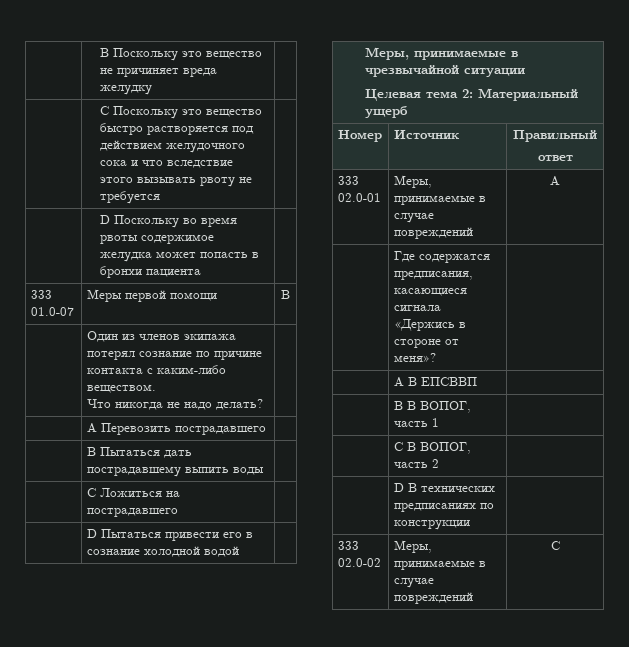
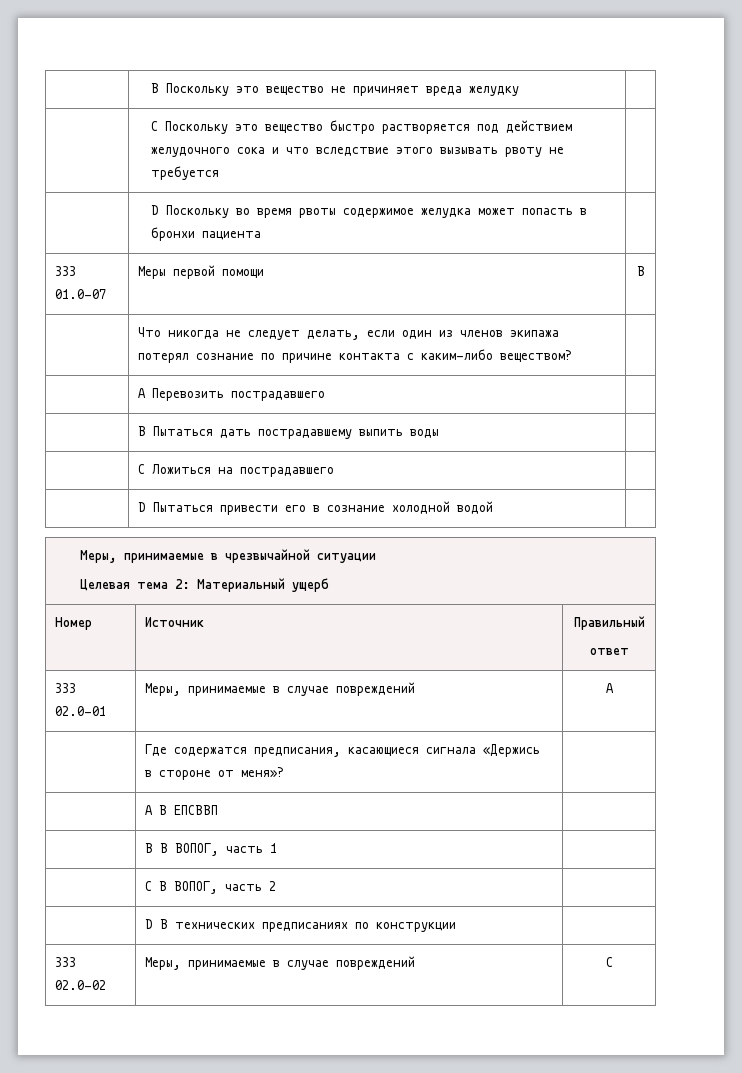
[86,331,118,342] Один -> [138,327,433,340] Что никогда не следует делать, если один
[86,384,156,393] [86,399,263,410] веществом. // Что никогда не надо делать? -> [500,350,573,362] веществом?

